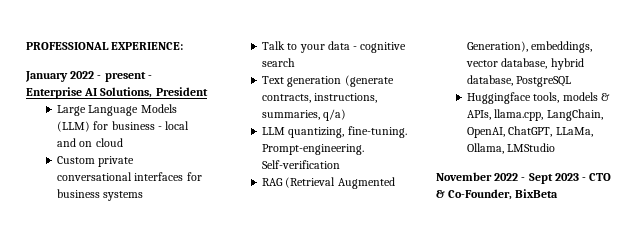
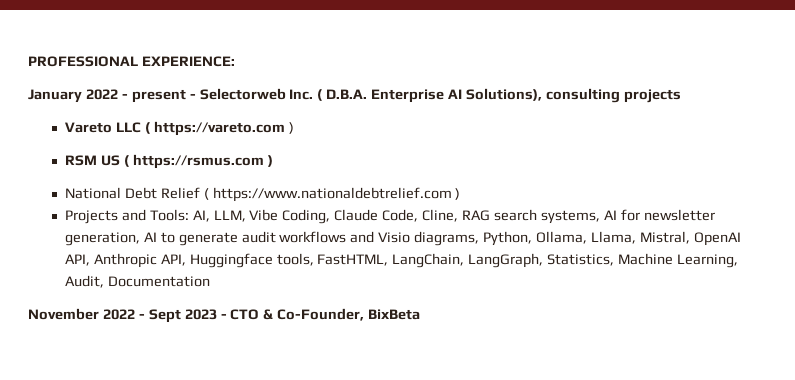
[26,87,208,99] [57,104,177,116] [57,121,190,132] [57,138,123,147] [57,156,135,167] [57,172,202,181] [57,189,144,201] [262,41,407,53] [262,58,296,67] [262,75,394,87] [262,93,378,103] [262,109,347,121] [262,126,407,138] [262,144,365,155] [262,160,341,169] [262,177,395,189] [467,41,593,53] [466,58,584,70] [467,75,572,87] [467,92,610,104] [467,109,603,121] [467,126,593,138] [467,143,556,154] Enterprise AI Solutions, President // Large Language Models (LLM) for business - local and on cloud // Custom private conversational interfaces for business systems // Talk to your data - cognitive search // Text generation (generate contracts, instructions, summaries, q/a) // LLM quantizing, fine-tuning. Prompt-engineering. Self-verification // RAG (Retrieval Augmented Generation), embeddings, vector database, hybrid database, PostgreSQL // Huggingface tools, models & APIs, llama.cpp, LangChain, OpenAI, ChatGPT, LLaMa, Ollama, LMStudio -> [199,88,681,103] [64,121,294,136] [64,154,273,169] [64,187,461,202] [64,209,715,224] [64,231,741,246] [64,253,739,268] [64,275,210,288] Selectorweb Inc. ( D.B.A. Enterprise AI Solutions), consulting projects // Vareto LLC ( https://vareto.com ) // RSM US ( https://rsmus.com ) // National Debt Relief ( https://www.nationaldebtrelief.com ) // Projects and Tools: AI, LLM, Vibe Coding, Claude Code, Cline, RAG search systems, AI for newsletter generation, AI to generate audit workflows and Visio diagrams, Python, Ollama, Llama, Mistral, OpenAI API, Anthropic API, Huggingface tools, FastHTML, LangChain, LangGraph, Statistics, Machine Learning, Audit, Documentation

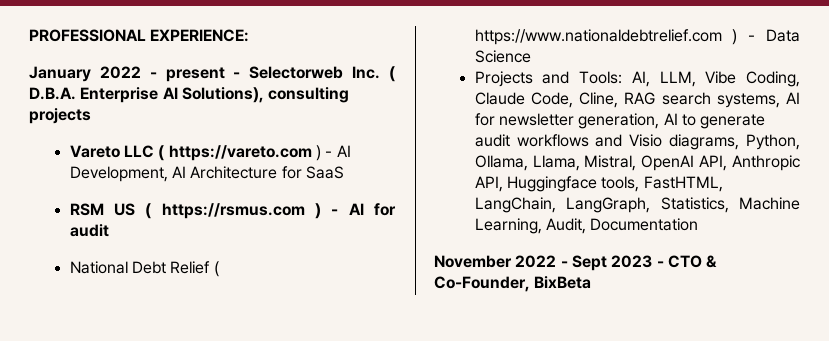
(294, 128) none -> [325,145,351,157] [69,166,344,182] - AI Development, AI Architecture for SaaS
(273, 161) none -> [331,203,396,216] [69,224,109,237] - AI for audit
(461, 194) none -> [748,29,800,42] [474,50,531,63] - Data Science

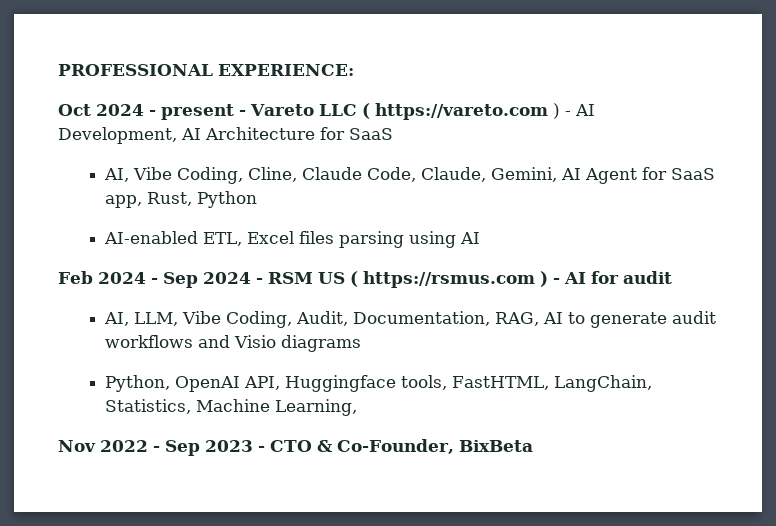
[29,66,141,82] January 2022 -> [58,104,144,116] Oct 2024
[249,66,395,82] [29,87,350,103] [29,108,91,124] Selectorweb Inc. ( D.B.A. Enterprise AI Solutions), consulting projects // -> (246, 113) none
(344, 172) none -> [103,167,715,184] [104,191,257,208] [103,231,480,248] [58,271,263,288] AI, Vibe Coding, Cline, Claude Code, Claude, Gemini, AI Agent for SaaS app, Rust, Python // AI-enabled ETL, Excel files parsing using AI // Feb 2024 - Sep 2024 -
[69,261,219,277] [474,29,800,45] [474,50,531,63] [474,71,800,87] [474,92,800,108] [474,113,660,129] National Debt Relief ( https://www.nationaldebtrelief.com ) - Data Science // Projects and Tools: AI, LLM, Vibe Coding, Claude Code, Cline, RAG search systems, AI for newsletter generation, -> [103,311,539,328] AI, LLM, Vibe Coding, Audit, Documentation, RAG,
[669,134,800,150] [474,155,800,171] diagrams, Python, Ollama, Llama, Mistral, OpenAI API, Anthropic -> [280,335,361,352] [104,375,240,392] diagrams // Python, OpenAI
[566,197,651,213] LangGraph, -> (652, 383) none
[545,218,699,234] [434,255,607,271] Audit, Documentation // November 2022 - Sept -> [58,440,200,456] // Nov 2022 - Sep

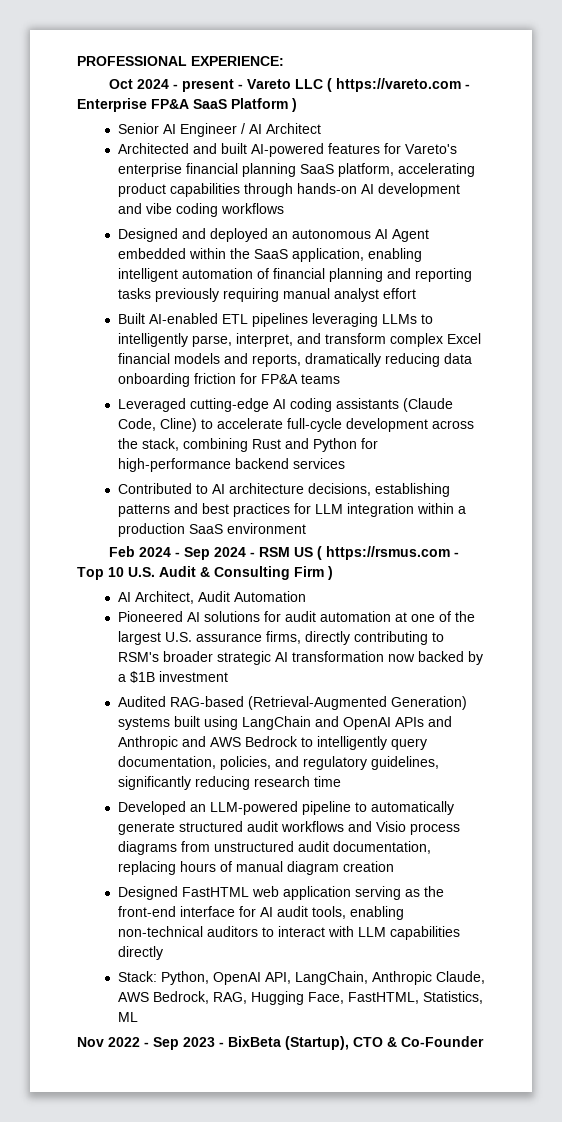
[552,103,595,119] [58,127,393,144] [103,167,715,184] [104,191,257,208] [103,231,480,248] ) - AI Development, AI Architecture for SaaS // AI, Vibe Coding, Cline, Claude Code, Claude, Gemini, AI Agent for SaaS app, Rust, Python // AI-enabled ETL, Excel files parsing using AI -> [465,84,471,89] [77,98,297,112] [117,123,321,137] [117,143,457,157] [117,163,475,177] [117,183,460,197] [117,203,284,217] [117,228,429,242] [117,248,422,262] [117,268,472,282] [117,288,416,302] [117,313,433,327] [117,333,481,347] [117,353,472,367] [117,373,340,387] [117,398,453,412] [117,418,474,432] [117,438,378,452] [117,458,345,472] [117,483,450,497] [117,503,466,517] [117,523,306,537] - Enterprise FP&A SaaS Platform ) // Senior AI Engineer / AI Architect // Architected and built AI-powered features for Vareto's enterprise financial planning SaaS platform, accelerating product capabilities through hands-on AI development and vibe coding workflows // Designed and deployed an autonomous AI Agent embedded within the SaaS application, enabling intelligent automation of financial planning and reporting tasks previously requiring manual analyst effort // Built AI-enabled ETL pipelines leveraging LLMs to intelligently parse, interpret, and transform complex Excel financial models and reports, dramatically reducing data onboarding friction for FP&A teams // Leveraged cutting-edge AI coding assistants (Claude Code, Cline) to accelerate full-cycle development across the stack, combining Rust and Python for high-performance backend services // Contributed to AI architecture decisions, establishing patterns and best practices for LLM integration within a production SaaS environment
[539,271,672,287] [103,311,667,328] ) - AI for audit // AI, LLM, Vibe Coding, Audit, Documentation, RAG, AI to generate -> [454,552,460,557] [77,566,333,580] [117,591,306,604] [117,611,475,622] [117,631,444,645] [117,651,483,665] [117,671,228,683] [117,696,467,710] [117,716,452,730] [117,736,427,750] [117,756,439,770] [117,776,341,790] [117,801,454,815] [117,821,243,835] - Top 10 U.S. Audit & Consulting Firm ) // AI Architect, Audit Automation // Pioneered AI solutions for audit automation at one of the largest U.S. assurance firms, directly contributing to RSM's broader strategic AI transformation now backed by a $1B investment // Audited RAG-based (Retrieval-Augmented Generation) systems built using LangChain and OpenAI APIs and Anthropic and AWS Bedrock to intelligently query documentation, policies, and regulatory guidelines, significantly reducing research time // Developed an LLM-powered pipeline to automatically generate structured
(276, 341) none -> [409,823,460,835] process
[104,375,652,392] [104,399,357,416] // Python, OpenAI API, Huggingface tools, FastHTML, LangChain, Statistics, Machine Learning, -> [180,841,431,854] [117,861,394,875] [117,886,444,900] [117,906,404,920] [117,926,460,940] [117,946,163,960] [117,971,485,985] [117,991,483,1005] [117,1012,138,1022] from unstructured audit documentation, replacing hours of manual diagram creation // Designed FastHTML web application serving as the front-end interface for AI audit tools, enabling non-technical auditors to interact with LLM capabilities directly // Stack: Python, OpenAI API, LangChain, Anthropic Claude, AWS Bedrock, RAG, Hugging Face, FastHTML, Statistics, ML
[270,439,533,454] CTO & Co-Founder, BixBeta -> [228,1036,484,1050] BixBeta (Startup), CTO & Co-Founder

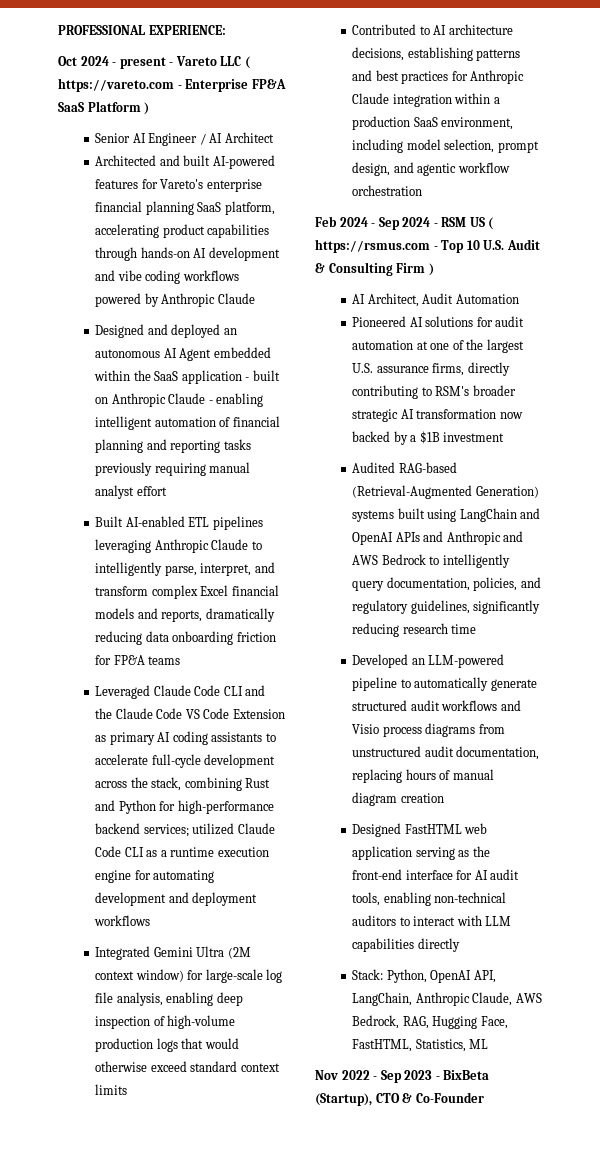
(284, 208) none -> [95,293,255,307] powered by Anthropic Claude
[291,248,364,262] application, -> [181,370,280,384] [95,393,213,407] application - built on Anthropic Claude -
[381,314,417,324] LLMs -> [154,539,249,553] Anthropic Claude
[189,398,453,412] [117,418,197,432] cutting-edge AI coding assistants (Claude Code, Cline) -> [153,685,266,696] [95,708,285,719] [95,731,263,745] Claude Code CLI and the Claude Code VS Code Extension as primary AI coding assistants
[292,458,345,469] services -> [143,823,275,837] [95,846,269,857] [95,870,215,883] [95,892,258,906] [94,915,151,926] [95,946,251,960] [95,969,283,983] [95,992,243,1006] [95,1015,236,1029] [95,1038,239,1052] [95,1061,280,1072] [95,1084,128,1095] services; utilized Claude Code CLI as a runtime execution engine for automating development and deployment workflows // Integrated Gemini Ultra (2M context window) for large-scale log file analysis, enabling deep inspection of high-volume production logs that would otherwise exceed standard context limits
[314,504,343,514] LLM -> [470,70,525,84] [352,93,390,104] Anthropic Claude
[226,523,306,534] environment -> [441,117,514,130] [352,139,539,153] [352,162,510,176] [352,185,423,196] environment, including model selection, prompt design, and agentic workflow orchestration

